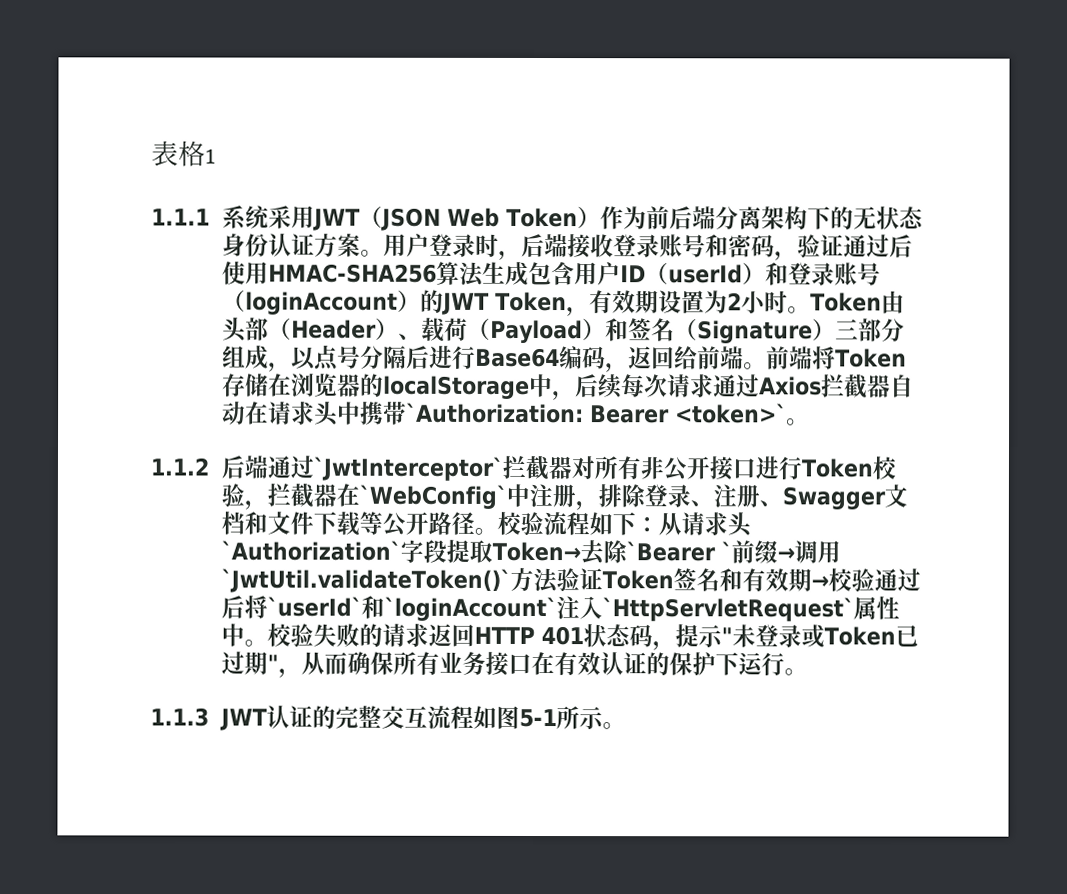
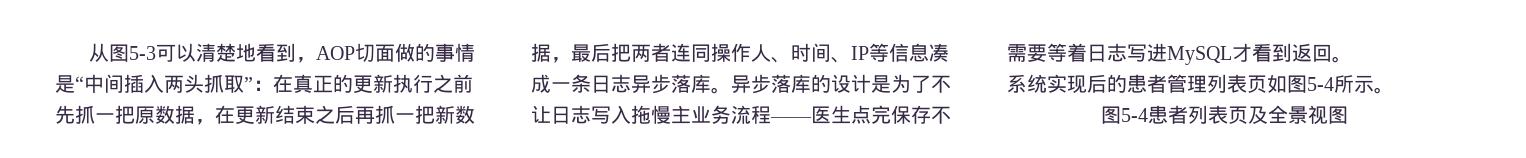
[151,140,216,167] [151,205,925,231] [222,233,914,261] [222,261,882,287] [222,289,906,317] [222,317,906,344] [222,345,908,373] [222,373,915,401] [222,401,811,426] [150,455,898,482] [221,483,909,511] [221,511,754,537] [221,539,842,566] [221,567,922,594] [221,595,901,622] [221,623,920,651] [221,651,809,678] [150,705,627,731] 表格1 // 1.1.1系统采用JWT（JSON Web Token）作为前后端分离架构下的无状态身份认证方案。用户登录时，后端接收登录账号和密码，验证通过后使用HMAC-SHA256算法生成包含用户ID（userId）和登录账号（loginAccount）的JWT Token，有效期设置为2小时。Token由头部（Header）、载荷（Payload）和签名（Signature）三部分组成，以点号分隔后进行Base64编码，返回给前端。前端将Token存储在浏览器的localStorage中，后续每次请求通过Axios拦截器自动在请求头中携带`Authorization: Bearer <token>`。 // 1.1.2后端通过`JwtInterceptor`拦截器对所有非公开接口进行Token校验，拦截器在`WebConfig`中注册，排除登录、注册、Swagger文档和文件下载等公开路径。校验流程如下：从请求头`Authorization`字段提取Token→去除`Bearer `前缀→调用`JwtUtil.validateToken()`方法验证Token签名和有效期→校验通过后将`userId`和`loginAccount`注入`HttpServletRequest`属性中。校验失败的请求返回HTTP 401状态码，提示"未登录或Token已过期"，从而确保所有业务接口在有效认证的保护下运行。 // 1.1.3 JWT认证的完整交互流程如图5-1所示。 -> [89,43,476,63] [55,74,473,93] [55,105,475,125] [531,43,949,63] [531,74,951,94] [531,105,951,124] [1007,43,1352,65] [1007,74,1394,94] [1100,105,1348,125] 从图5-3可以清楚地看到，AOP切面做的事情是“中间插入两头抓取”：在真正的更新执行之前先抓一把原数据，在更新结束之后再抓一把新数据，最后把两者连同操作人、时间、IP等信息凑成一条日志异步落库。异步落库的设计是为了不让日志写入拖慢主业务流程——医生点完保存不需要等着日志写进MySQL才看到返回。 // 系统实现后的患者管理列表页如图5-4所示。 // 图5-4患者列表页及全景视图

